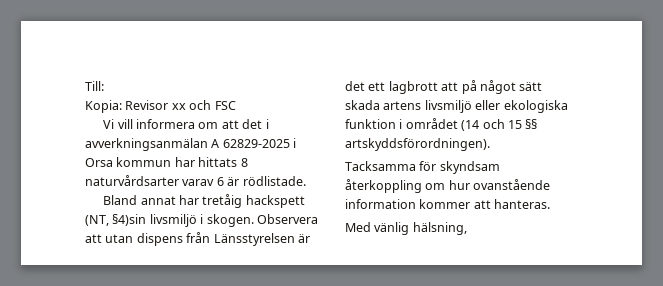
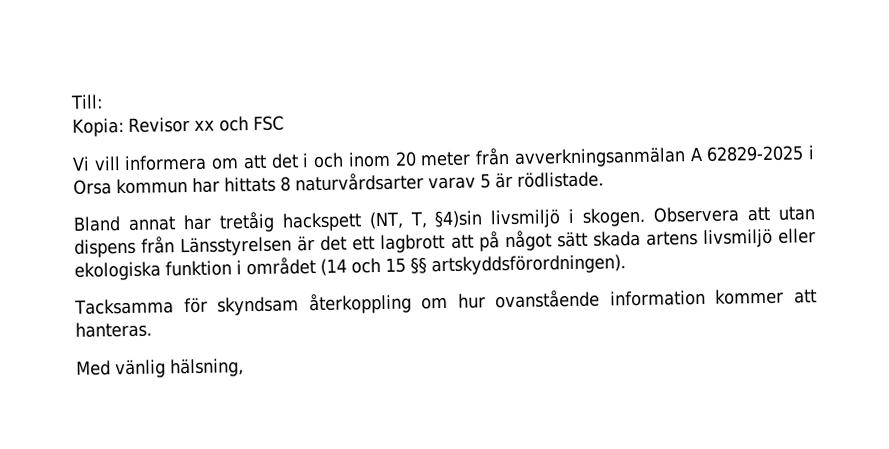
(269, 124) none -> [313,147,511,169] och inom 20 meter från
[216,177,224,186] 6 -> [480,173,491,189] 5
(109, 220) none -> [409,211,428,229] T,

